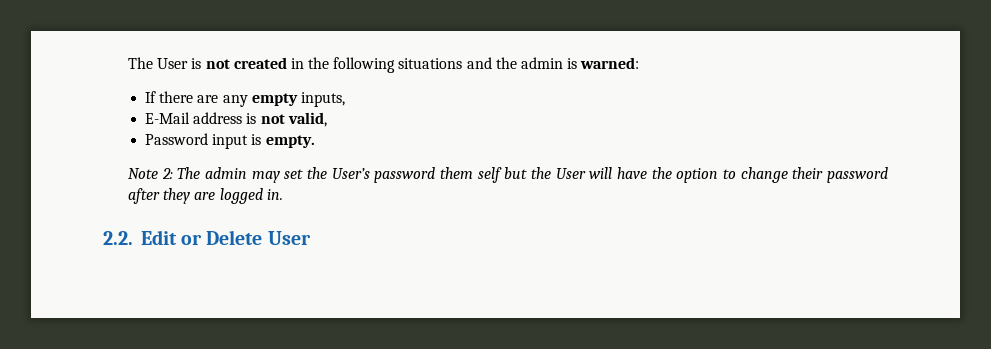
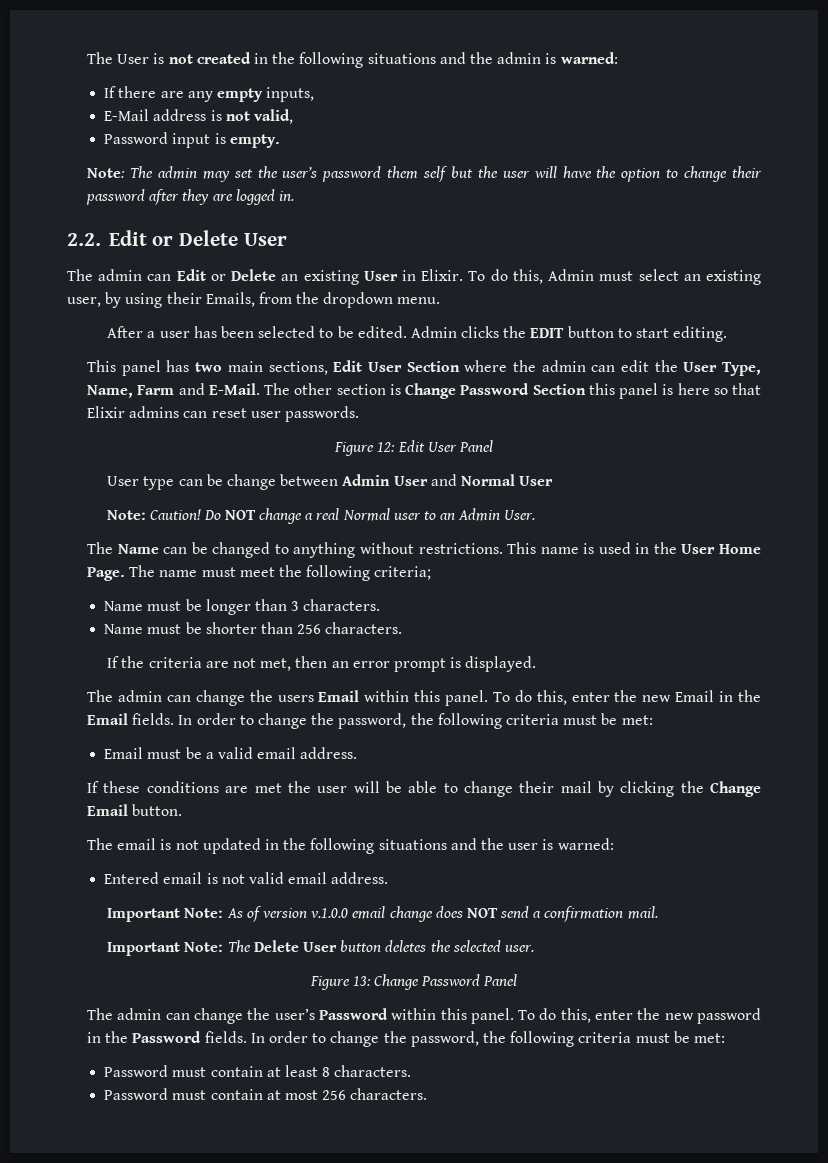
[128,168,173,179] Note 2: -> [87,168,126,178] Note:
[331,168,370,179] User’s -> [282,167,318,178] user’s
[555,168,586,179] User -> [502,171,530,178] user
(311, 238) none -> [67,269,761,285] [67,292,441,308] [107,326,728,342] [87,360,762,376] [87,383,762,399] [87,406,360,422] [334,440,493,456] [107,474,554,490] [107,508,536,524] [87,542,762,558] [87,565,432,581] [104,599,381,615] [104,622,403,634] [107,656,537,672] [87,690,762,706] [87,713,653,729] [104,747,358,759] [87,781,761,797] [87,804,183,816] [87,838,614,854] [104,872,389,884] [107,906,658,922] [107,940,534,956] [309,974,518,990] [87,1008,762,1024] [87,1031,725,1047] [104,1065,412,1077] [104,1088,428,1100] // The admin can Edit or Delete an existing User in Elixir. To do this, Admin must select an existing user, by using their Emails, from the dropdown menu. // After a user has been selected to be edited. Admin clicks the EDIT button to start editing. // This panel has two main sections, Edit User Section where the admin can edit the User Type, Name, Farm and E-Mail. The other section is Change Password Section this panel is here so that Elixir admins can reset user passwords. // Figure 12: Edit User Panel // User type can be change between Admin User and Normal User // Note: Caution! Do NOT change a real Normal user to an Admin User. // The Name can be changed to anything without restrictions. This name is used in the User Home Page. The name must meet the following criteria; // Name must be longer than 3 characters. // Name must be shorter than 256 characters. // If the criteria are not met, then an error prompt is displayed. // The admin can change the users Email within this panel. To do this, enter the new Email in the Email fields. In order to change the password, the following criteria must be met: // Email must be a valid email address. // If these conditions are met the user will be able to change their mail by clicking the Change Email button. // The email is not updated in the following situations and the user is warned: // Entered email is not valid email address. // Important Note: As of version v.1.0.0 email change does NOT send a confirmation mail. // Important Note: The Delete User button deletes the selected user. // Figure 13: Change Password Panel // The admin can change the user’s Password within this panel. To do this, enter the new password in the Password fields. In order to change the password, the following criteria must be met: // Password must contain at least 8 characters. // Password must contain at most 256 characters.

